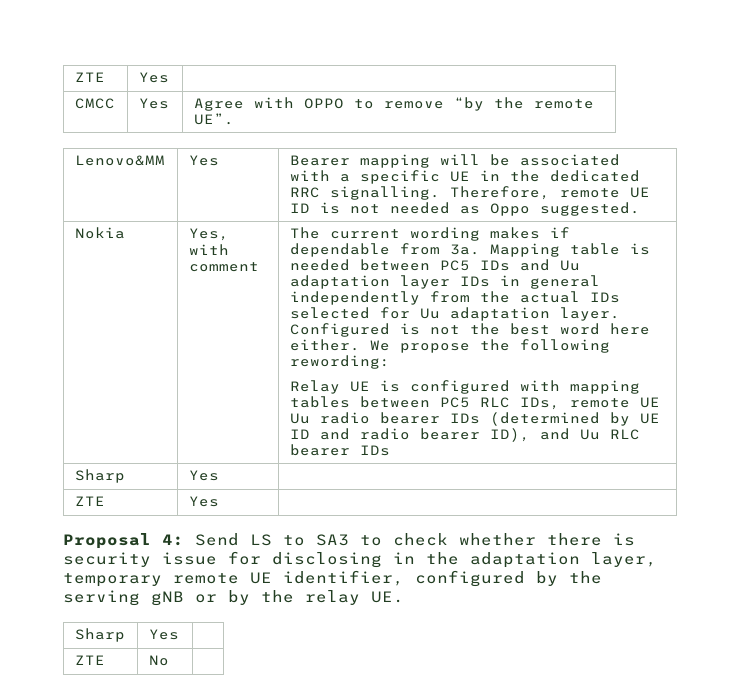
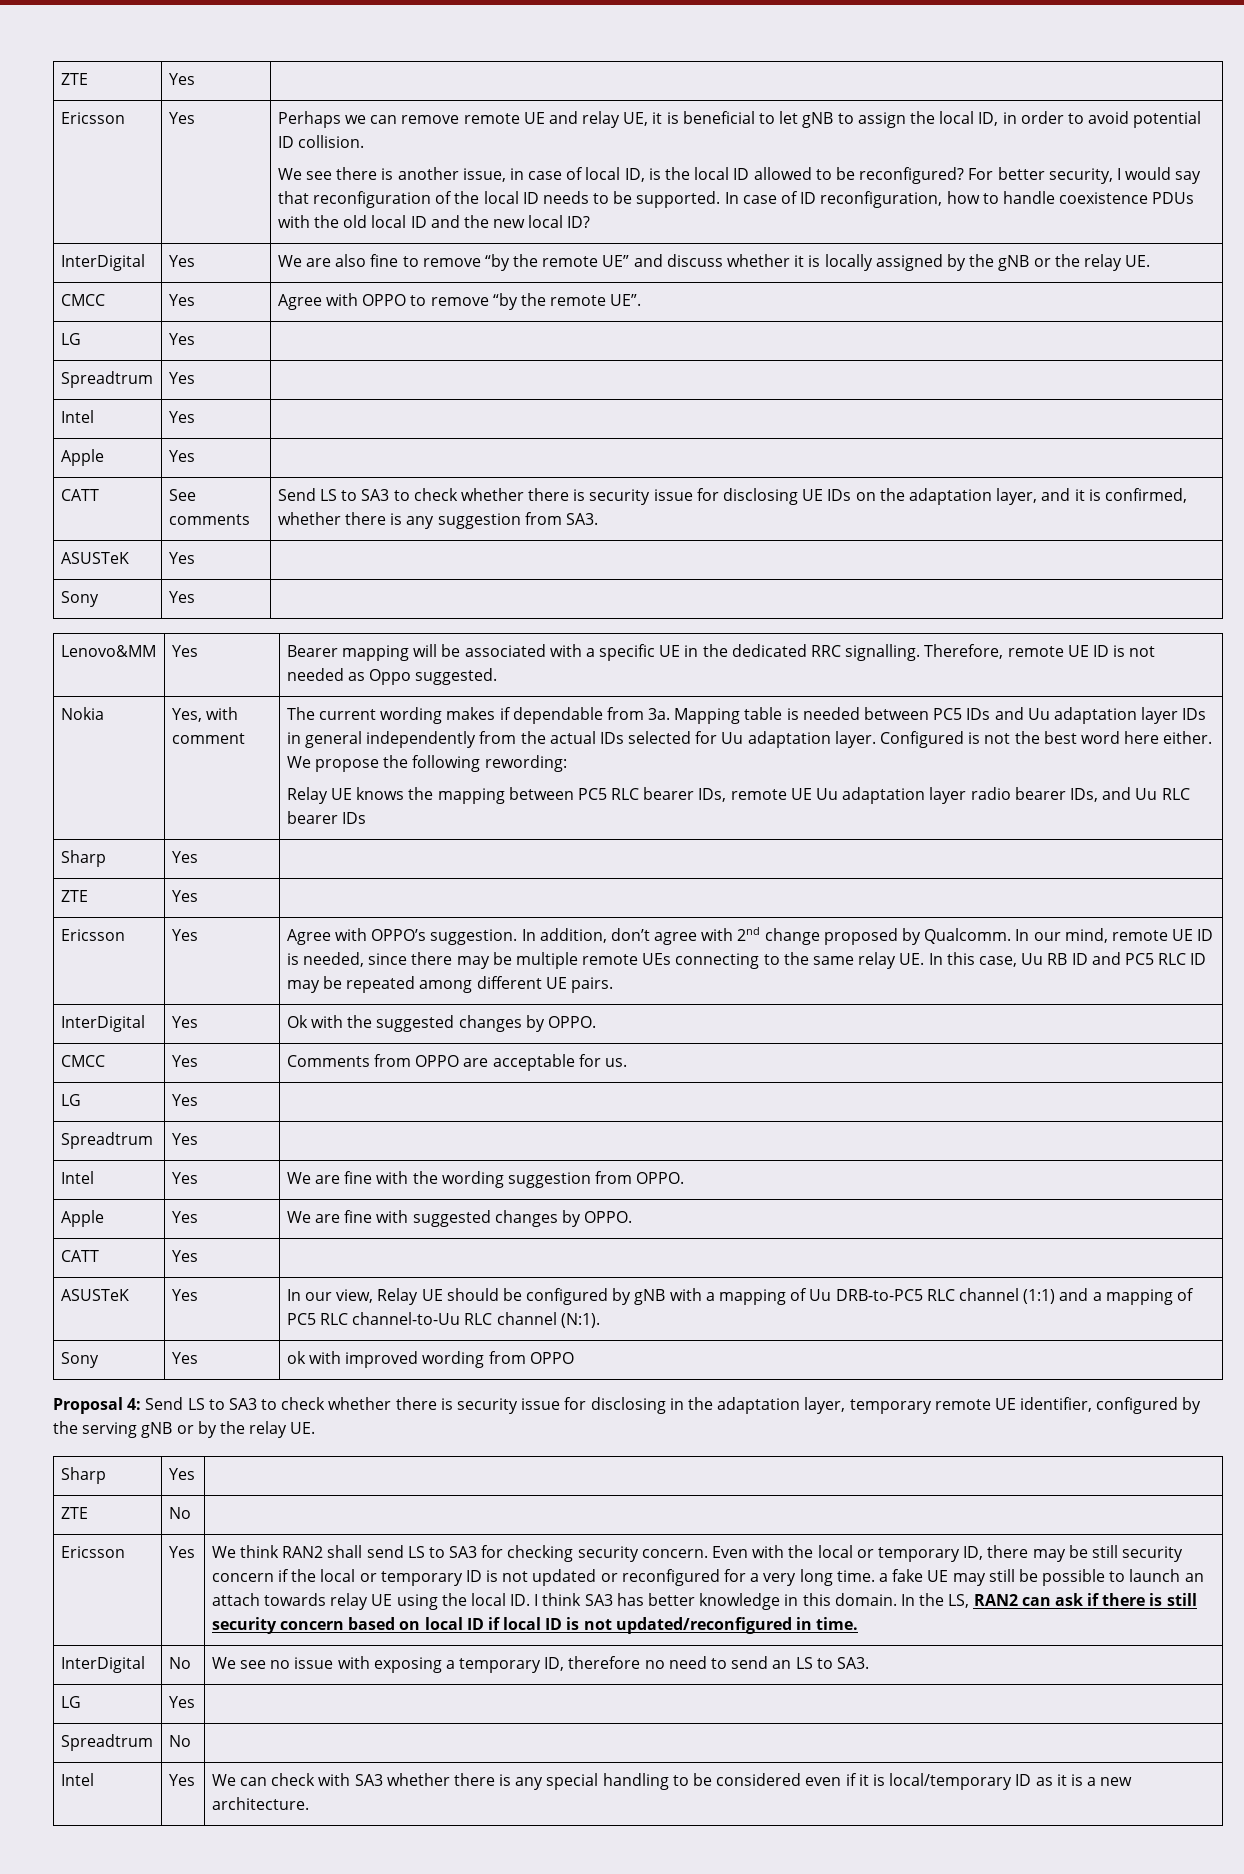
[74,72,105,82] [138,72,169,83] ZTE | Yes | -> [60,73,88,85] [168,73,195,85] [60,112,125,124] [168,112,195,124] [277,111,1202,128] [277,135,364,148] [277,167,1202,184] [277,191,1195,208] [277,215,591,228] [60,254,145,271] [168,255,195,267] [277,254,1151,271] ZTE | Yes | // Ericsson | Yes | Perhaps we can remove remote UE and relay UE, it is beneficial to let gNB to assign the local ID, in order to avoid potential ID collision. // We see there is another issue, in case of local ID, is the local ID allowed to be reconfigured? For better security, I would say that reconfiguration of the local ID needs to be supported. In case of ID reconfiguration, how to handle coexistence PDUs with the old local ID and the new local ID? // InterDigital | Yes | We are also fine to remove “by the remote UE” and discuss whether it is locally assigned by the gNB or the relay UE.
(234, 119) none -> [60,333,81,345] [168,333,195,345] [60,371,153,388] [168,372,195,384] [60,410,94,423] [168,411,195,423] [60,449,104,466] [168,450,195,462] [60,489,99,501] [168,489,196,501] [168,514,250,525] [277,488,1187,505] [277,512,598,529] [60,552,129,564] [168,552,195,564] [60,591,99,607] [168,591,195,603] // LG | Yes | // Spreadtrum | Yes | // Intel | Yes | // Apple | Yes | // CATT | See comments | Send LS to SA3 to check whether there is security issue for disclosing UE IDs on the adaptation layer, and it is confirmed, whether there is any suggestion from SA3. // ASUSTeK | Yes | // Sony | Yes |
[379,380,640,394] [289,396,350,408] is configured with mapping tables -> [356,787,505,804] knows the mapping
(510, 402) none -> [643,787,695,800] bearer
[319,412,660,426] [289,428,530,442] radio bearer IDs (determined by UE ID and radio bearer ID), -> [842,787,1098,804] adaptation layer radio bearer IDs,
(219, 501) none -> [60,929,125,941] [171,929,198,941] [286,927,1214,945] [286,952,1207,969] [286,976,613,993] [60,1015,145,1032] [171,1016,198,1028] [286,1015,596,1032] [60,1055,105,1067] [171,1055,198,1067] [286,1054,627,1071] [60,1094,81,1106] [171,1094,198,1106] [60,1132,153,1149] [171,1133,198,1145] [60,1171,94,1184] [171,1172,198,1184] [286,1171,685,1188] [60,1210,104,1227] [171,1211,198,1223] [286,1210,633,1227] [60,1250,99,1262] [171,1250,198,1262] [60,1289,129,1301] [171,1289,198,1301] [286,1288,1194,1305] [286,1312,600,1328] [60,1352,99,1368] [171,1352,198,1364] [286,1351,574,1368] // Ericsson | Yes | Agree with OPPO’s suggestion. In addition, don’t agree with 2nd change proposed by Qualcomm. In our mind, remote UE ID is needed, since there may be multiple remote UEs connecting to the same relay UE. In this case, Uu RB ID and PC5 RLC ID may be repeated among different UE pairs. // InterDigital | Yes | Ok with the suggested changes by OPPO. // CMCC | Yes | Comments from OPPO are acceptable for us. // LG | Yes | // Spreadtrum | Yes | // Intel | Yes | We are fine with the wording suggestion from OPPO. // Apple | Yes | We are fine with suggested changes by OPPO. // CATT | Yes | // ASUSTeK | Yes | In our view, Relay UE should be configured by gNB with a mapping of Uu DRB-to-PC5 RLC channel (1:1) and a mapping of PC5 RLC channel-to-Uu RLC channel (N:1). // Sony | Yes | ok with improved wording from OPPO
(169, 660) none -> [60,1546,125,1558] [168,1546,195,1558] [211,1545,1184,1562] [211,1569,1204,1586] [211,1593,1197,1610] [211,1617,859,1634] [60,1656,145,1673] [168,1657,191,1669] [211,1656,869,1673] [60,1696,81,1708] [168,1696,195,1708] [60,1734,153,1751] [168,1735,191,1747] [60,1773,94,1786] [168,1774,195,1786] [211,1773,1133,1790] [211,1797,309,1810] // Ericsson | Yes | We think RAN2 shall send LS to SA3 for checking security concern. Even with the local or temporary ID, there may be still security concern if the local or temporary ID is not updated or reconfigured for a very long time. a fake UE may still be possible to launch an attach towards relay UE using the local ID. I think SA3 has better knowledge in this domain. In the LS, RAN2 can ask if there is still security concern based on local ID if local ID is not updated/reconfigured in time. // InterDigital | No | We see no issue with exposing a temporary ID, therefore no need to send an LS to SA3. // LG | Yes | // Spreadtrum | No | // Intel | Yes | We can check with SA3 whether there is any special handling to be considered even if it is local/temporary ID as it is a new architecture.

